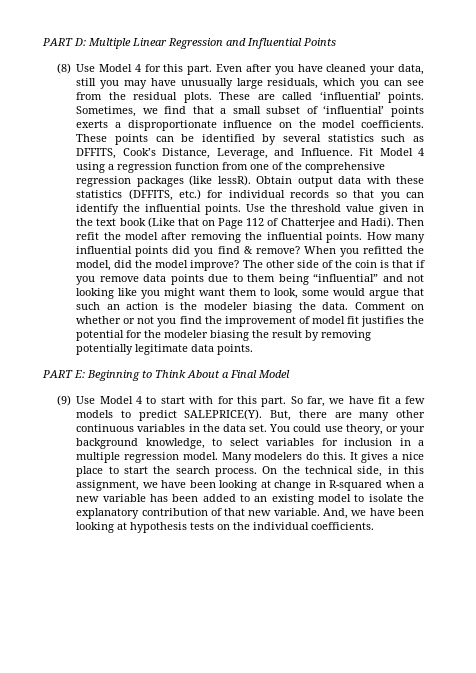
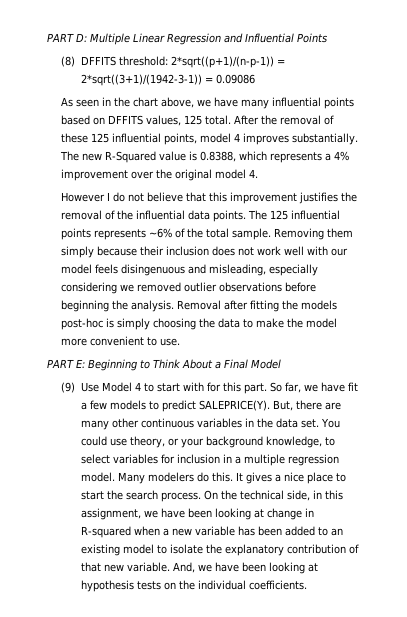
[76,64,425,75] [76,78,425,89] [76,91,424,103] [76,105,424,117] [76,120,424,131] [76,134,424,145] [76,148,424,159] [76,162,386,173] [76,175,424,187] [76,189,425,201] [76,204,424,215] [76,217,424,229] [76,232,426,243] [76,246,424,257] [76,260,425,271] [76,273,424,285] [76,288,424,299] [76,302,424,313] [76,316,425,327] [76,330,372,341] [76,344,254,355] Use Model 4 for this part. Even after you have cleaned your data, still you may have unusually large residuals, which you can see from the residual plots. These are called ‘influential’ points. Sometimes, we find that a small subset of ‘influential’ points exerts a disproportionate influence on the model coefficients. These points can be identified by several statistics such as DFFITS, Cook’s Distance, Leverage, and Influence. Fit Model 4 using a regression function from one of the comprehensive regression packages (like lessR). Obtain output data with these statistics (DFFITS, etc.) for individual records so that you can identify the influential points. Use the threshold value given in the text book (Like that on Page 112 of Chatterjee and Hadi). Then refit the model after removing the influential points. How many influential points did you find & remove? When you refitted the model, did the model improve? The other side of the coin is that if you remove data points due to them being “influential” and not looking like you might want them to look, some would argue that such an action is the modeler biasing the data. Comment on whether or not you find the improvement of model fit justifies the potential for the modeler biasing the result by removing potentially legitimate data points. -> [80,56,285,68] [80,74,255,86] [61,97,355,109] [61,115,335,126] [61,133,359,145] [60,151,350,163] [61,169,259,181] [61,192,358,204] [61,210,341,222] [61,228,354,240] [61,246,349,258] [61,264,319,276] [61,282,317,294] [61,300,338,312] [61,318,338,330] [61,336,181,346] DFFITS threshold: 2*sqrt((p+1)/(n-p-1)) = 2*sqrt((3+1)/(1942-3-1)) = 0.09086 // As seen in the chart above, we have many influential points based on DFFITS values, 125 total. After the removal of these 125 influential points, model 4 improves substantially. The new R-Squared value is 0.8388, which represents a 4% improvement over the original model 4. // However I do not believe that this improvement justifies the removal of the influential data points. The 125 influential points represents ~6% of the total sample. Removing them simply because their inclusion does not work well with our model feels disingenuous and misleading, especially considering we removed outlier observations before beginning the analysis. Removal after fitting the models post-hoc is simply choosing the data to make the model more convenient to use.

